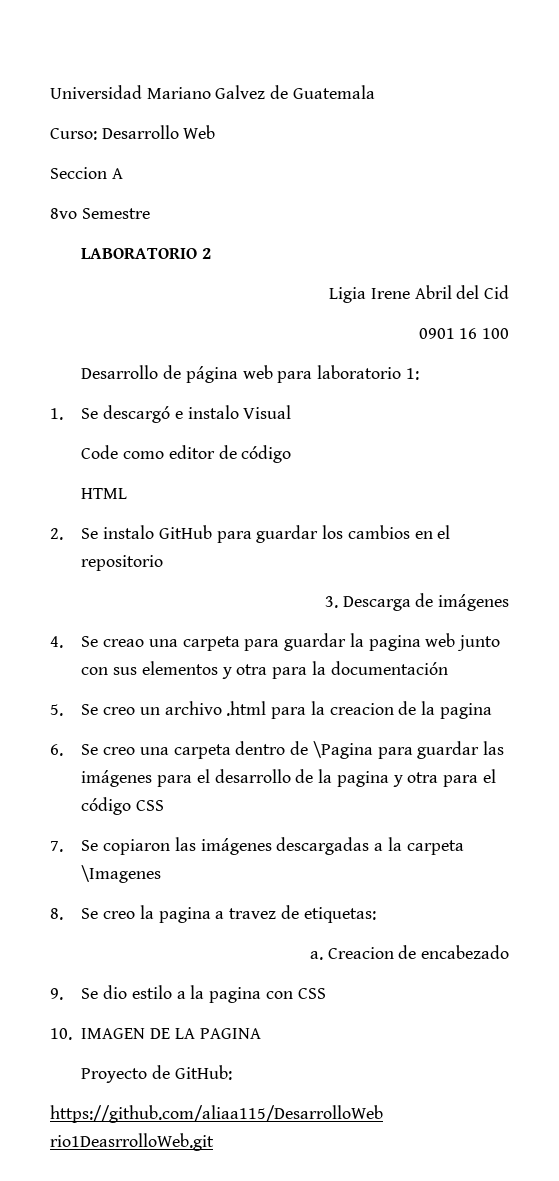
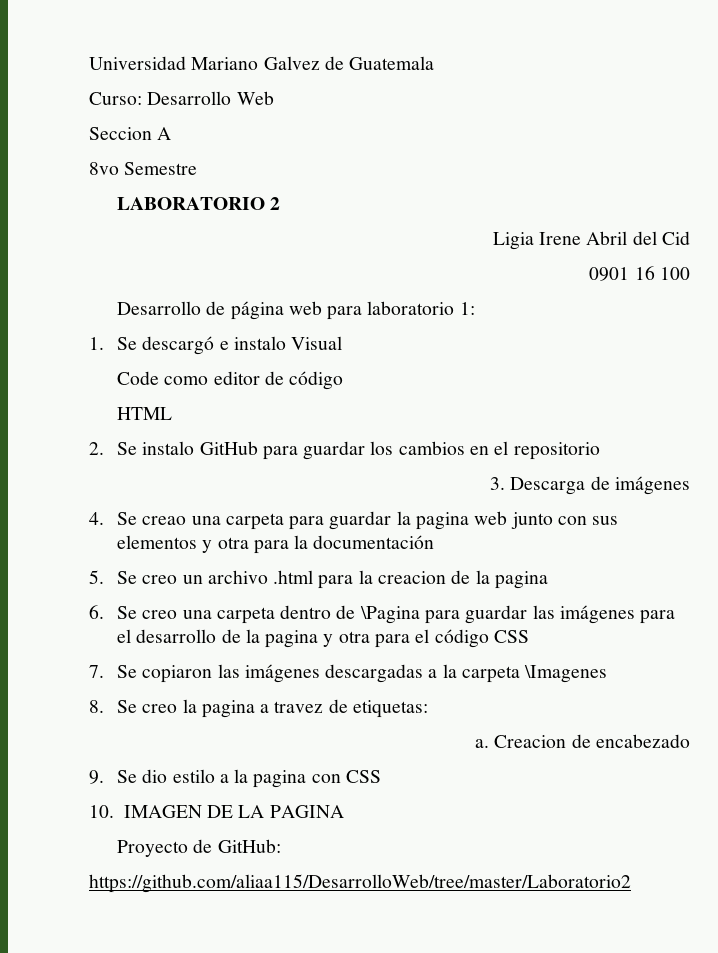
[50,1105,383,1123] [50,1133,214,1151] https://github.com/aliaa115/DesarrolloWeb rio1DeasrrolloWeb.git -> [89,874,631,893] https://github.com/aliaa115/DesarrolloWeb/tree/master/Laboratorio2

